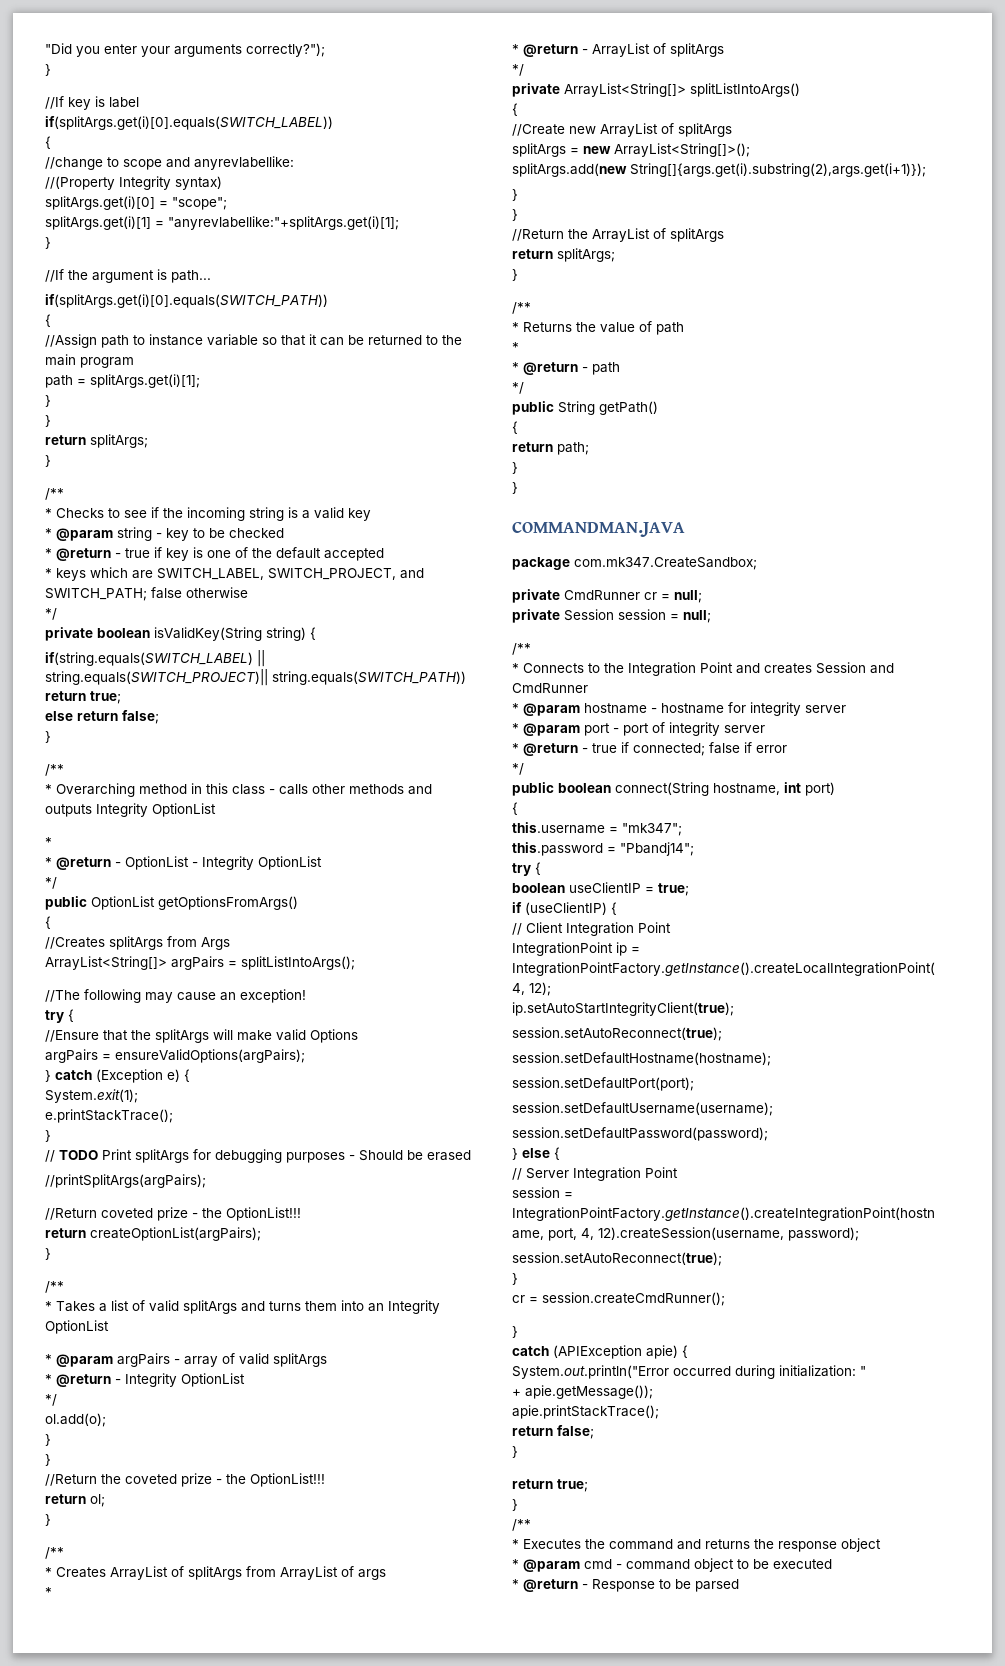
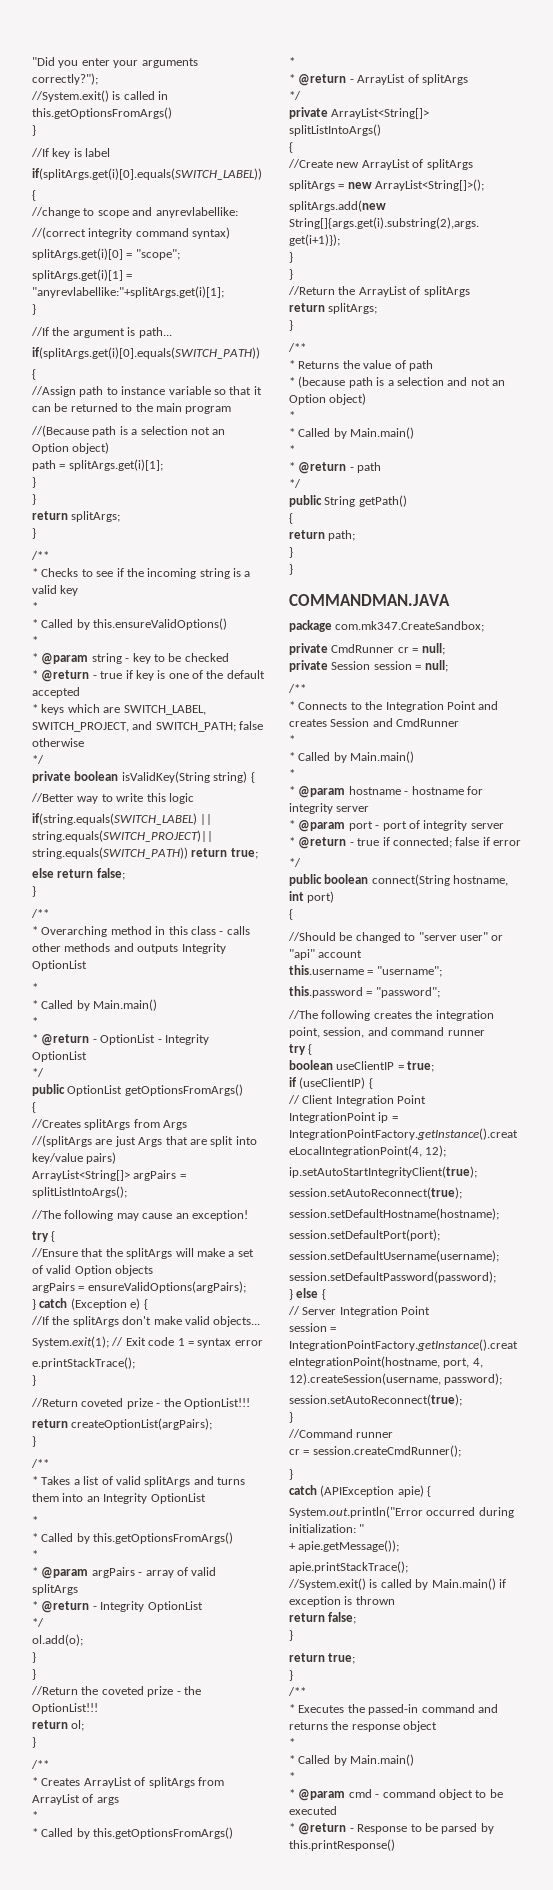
(325, 50) none -> [31,90,169,102] [32,107,172,119] // //System.exit() is called in this.getOptionsFromArgs()
[45,176,171,190] //(Property Integrity -> [31,227,189,239] //(correct integrity command
(134, 362) none -> [31,425,226,437] [32,442,110,454] // //(Because path is a selection not an Option object)
(52, 533) none -> [32,618,228,630] [32,636,38,645] [32,653,38,662] // * Called by this.ensureValidOptions() // * // *
(316, 633) none -> [31,793,194,804] // //Better way to write this logic
(52, 842) none -> [32,999,158,1011] [32,1017,38,1026] // * Called by Main.main() // *
(230, 943) none -> [31,1135,257,1147] [32,1152,117,1164] // //(splitArgs are just Args that are split into key/value pairs)
[276,1029,358,1043] valid Options -> [228,1249,254,1257] [32,1265,154,1276] a set of valid Option objects
[45,1089,138,1103] [45,1109,173,1123] [45,1130,51,1142] [45,1149,471,1163] [45,1174,206,1188] System.exit(1); // e.printStackTrace(); // } // // TODO Print splitArgs for debugging purposes - Should be erased // //printSplitArgs(argPairs); -> [31,1316,261,1327] [32,1336,263,1348] [32,1357,135,1369] [32,1375,36,1386] //If the splitArgs don't make valid objects... // System.exit(1); // Exit code 1 = syntax error // e.printStackTrace(); // }
(52, 1359) none -> [32,1532,234,1544] [32,1550,38,1559] [32,1567,38,1576] // * Called by this.getOptionsFromArgs() // * // *
(52, 1592) none -> [32,1827,234,1839] [289,57,295,66] // * Called by this.getOptionsFromArgs() // *
(684, 328) none -> [289,376,505,388] [289,393,367,405] [289,411,295,420] [289,427,415,439] // * (because path is a selection and not an Option object) // * // * Called by Main.main()
(519, 708) none -> [289,751,415,763] [289,769,295,778] [289,786,295,795] // * Called by Main.main() // * // *
(518, 808) none -> [288,932,504,943] [289,949,363,960] // //Should be changed to "server user" or "api" account
[622,823,682,836] "mk347"; -> [376,966,442,977] "username";
[620,842,694,856] "Pbandj14"; -> [375,987,440,998] [288,1010,494,1021] [289,1027,485,1038] "password"; // //The following creates the integration point, session, and command runner
(518, 1279) none -> [288,1429,394,1438] // //Command runner
(659, 1412) none -> [288,1578,506,1590] [289,1596,395,1607] // //System.exit() is called by Main.main() if exception is thrown
(605, 1544) none -> [368,1704,419,1715] passed-in
(519, 1564) none -> [289,1754,415,1766] [289,1772,295,1781] [289,1789,295,1798] // * Called by Main.main() // * // *
(739, 1585) none -> [480,1823,494,1834] [289,1839,395,1851] by this.printResponse()

